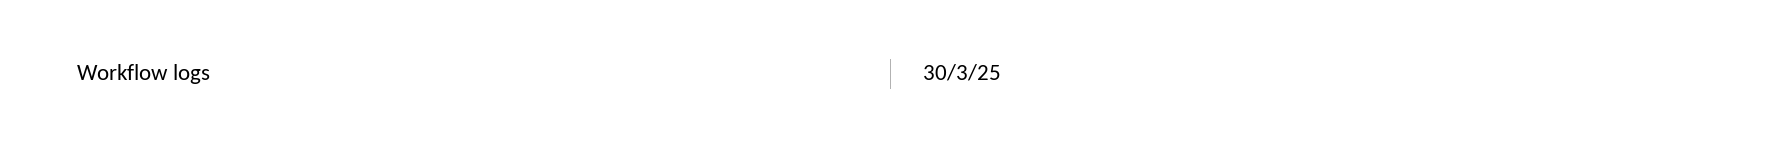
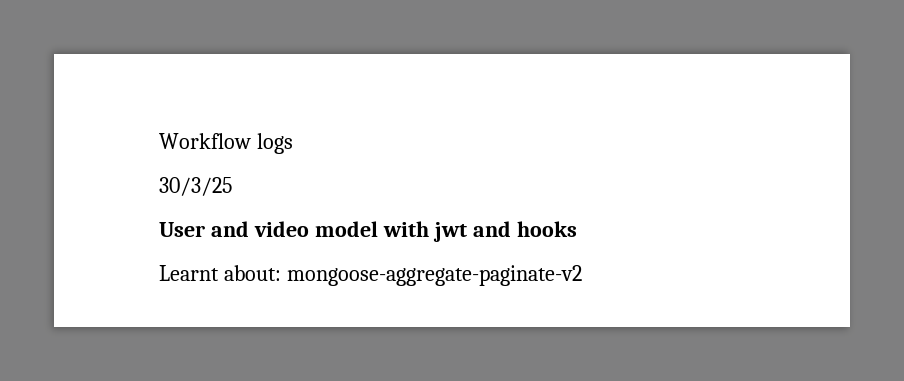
(1001, 72) none -> [159,221,577,242] [159,265,582,286] // User and video model with jwt and hooks // Learnt about: mongoose-aggregate-paginate-v2

